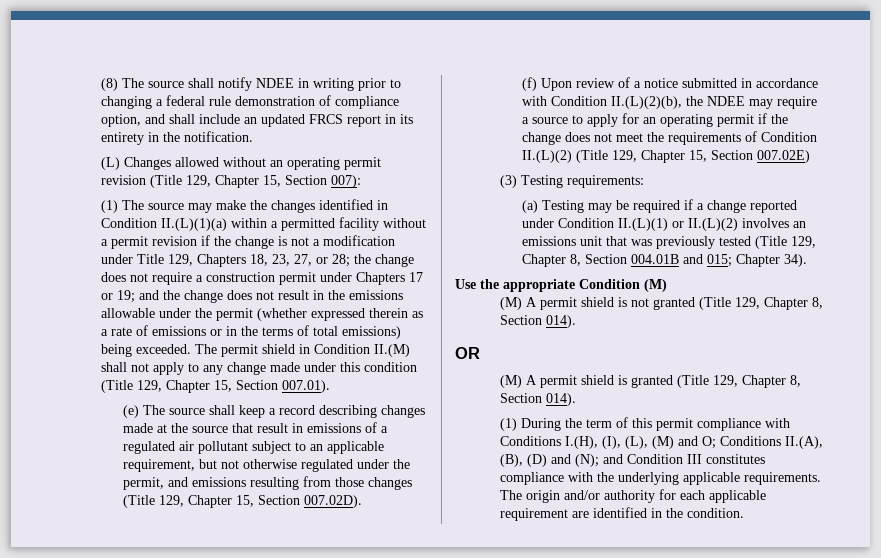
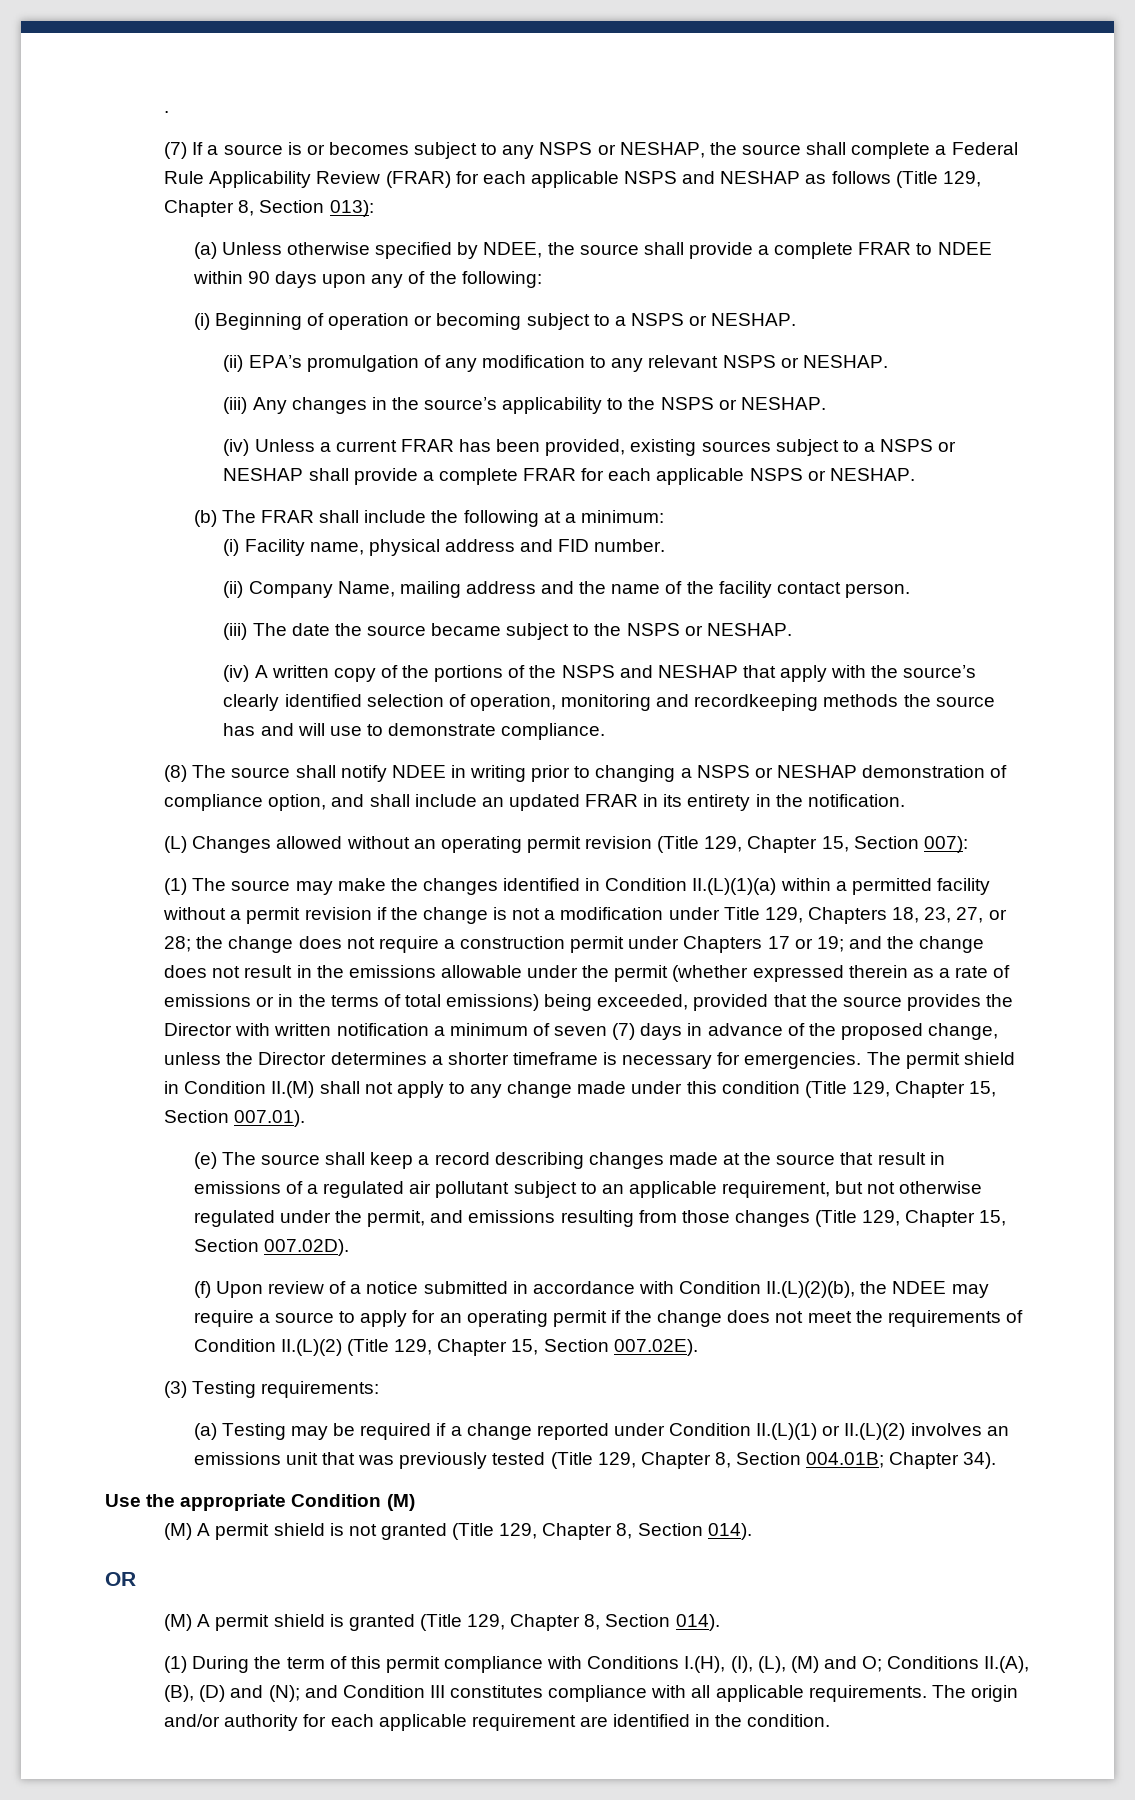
(100, 84) none -> [164,111,170,113] [164,142,1018,159] [164,171,981,188] [164,200,374,217] [193,242,992,259] [192,271,542,288] [193,313,797,330] [223,355,888,372] [223,397,826,414] [223,439,957,456] [223,468,915,485] [193,510,664,527] [223,539,666,556] [223,581,910,598] [223,623,792,640] [223,665,977,682] [223,694,995,711] [223,723,606,740] . // (7) If a source is or becomes subject to any NSPS or NESHAP, the source shall complete a Federal Rule Applicability Review (FRAR) for each applicable NSPS and NESHAP as follows (Title 129, Chapter 8, Section 013): // (a) Unless otherwise specified by NDEE, the source shall provide a complete FRAR to NDEE within 90 days upon any of the following: // (i) Beginning of operation or becoming subject to a NSPS or NESHAP. // (ii) EPA’s promulgation of any modification to any relevant NSPS or NESHAP. // (iii) Any changes in the source’s applicability to the NSPS or NESHAP. // (iv) Unless a current FRAR has been provided, existing sources subject to a NSPS or NESHAP shall provide a complete FRAR for each applicable NSPS or NESHAP. // (b) The FRAR shall include the following at a minimum: // (i) Facility name, physical address and FID number. // (ii) Company Name, mailing address and the name of the facility contact person. // (iii) The date the source became subject to the NSPS or NESHAP. // (iv) A written copy of the portions of the NSPS and NESHAP that apply with the source’s clearly identified selection of operation, monitoring and recordkeeping methods the source has and will use to demonstrate compliance. //
[165,95,231,106] federal rule -> [696,765,858,778] NSPS or NESHAP
[308,114,381,127] FRCS report -> [585,794,639,807] FRAR
[135,344,191,354] exceeded. -> [597,994,1014,1011] [164,1023,999,1040] [164,1052,862,1069] exceeded, provided that the source provides the Director with written notification a minimum of seven (7) days in advance of the proposed change, unless the Director determines a shorter timeframe is necessary for emergencies.
[757,150,811,163] 007.02E) -> [613,1339,698,1356] 007.02E).
[631,254,733,267] 004.01B and 015; -> [806,1452,885,1468] 004.01B;
[596,472,679,485] the underlying -> [691,1685,711,1698] all

